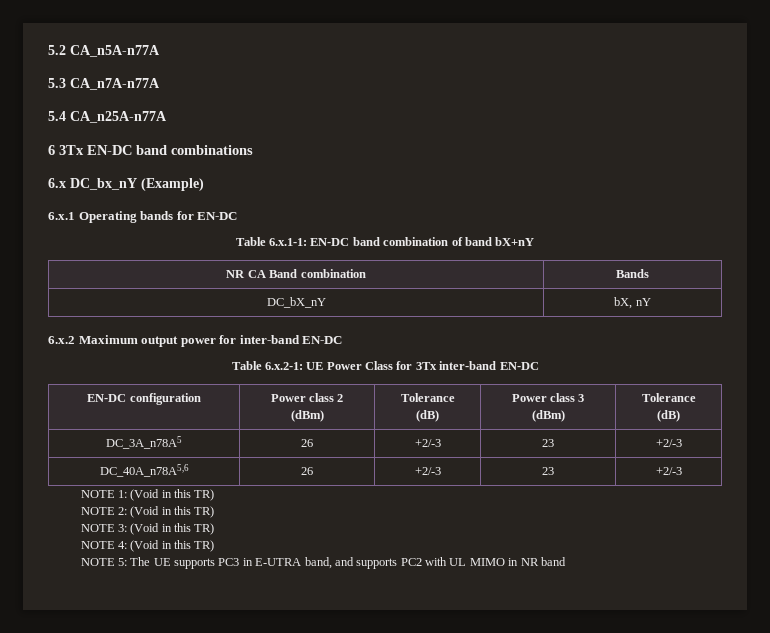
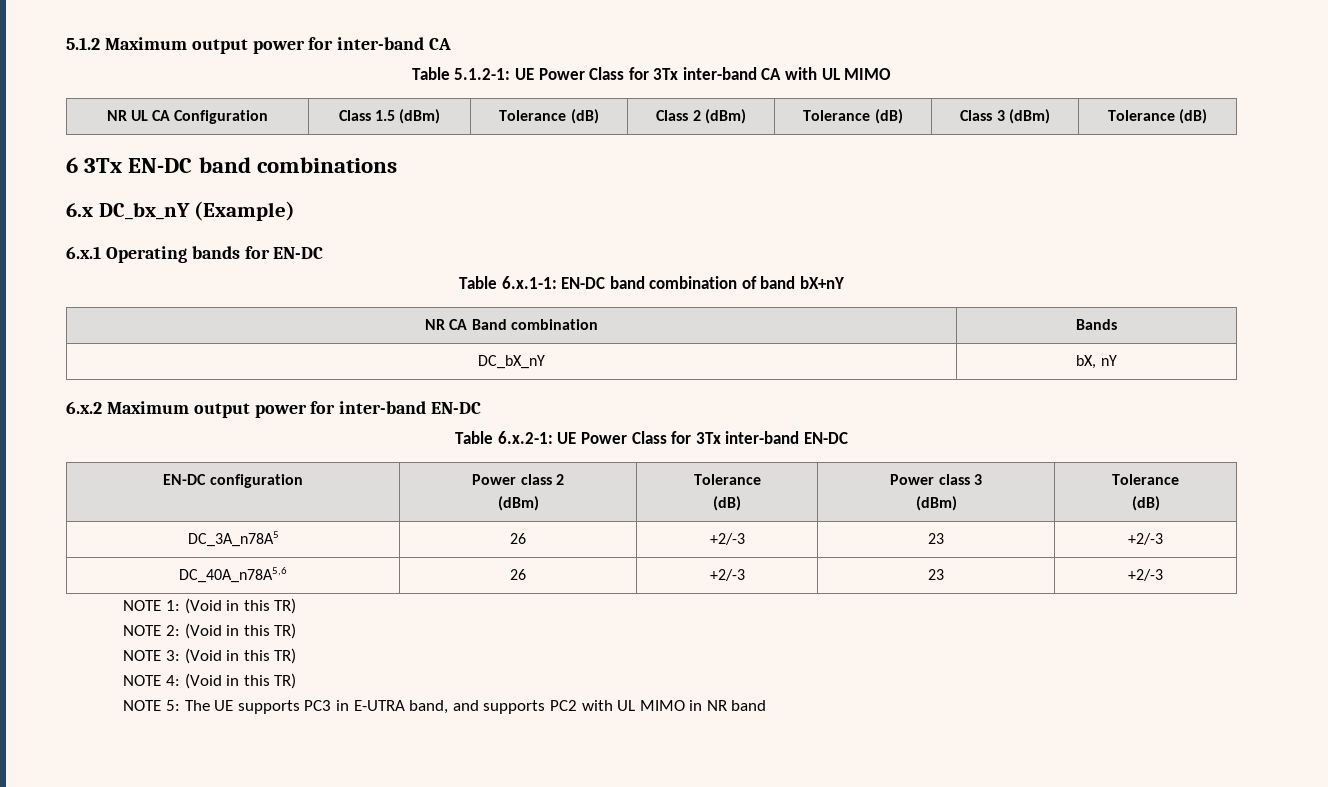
[48,45,160,57] [48,78,160,90] [48,111,167,123] 5.2 CA_n5A-n77A // 5.3 CA_n7A-n77A // 5.4 CA_n25A-n77A -> [66,37,452,54] [411,67,892,80] [106,110,269,124] [338,109,441,124] [499,109,599,124] [656,109,746,124] [803,109,903,124] [960,109,1050,124] [1107,109,1208,124] 5.1.2 Maximum output power for inter-band CA // Table 5.1.2-1: UE Power Class for 3Tx inter-band CA with UL MIMO // NR UL CA Configuration | Class 1.5 (dBm) | Tolerance (dB) | Class 2 (dBm) | Tolerance (dB) | Class 3 (dBm) | Tolerance (dB)

